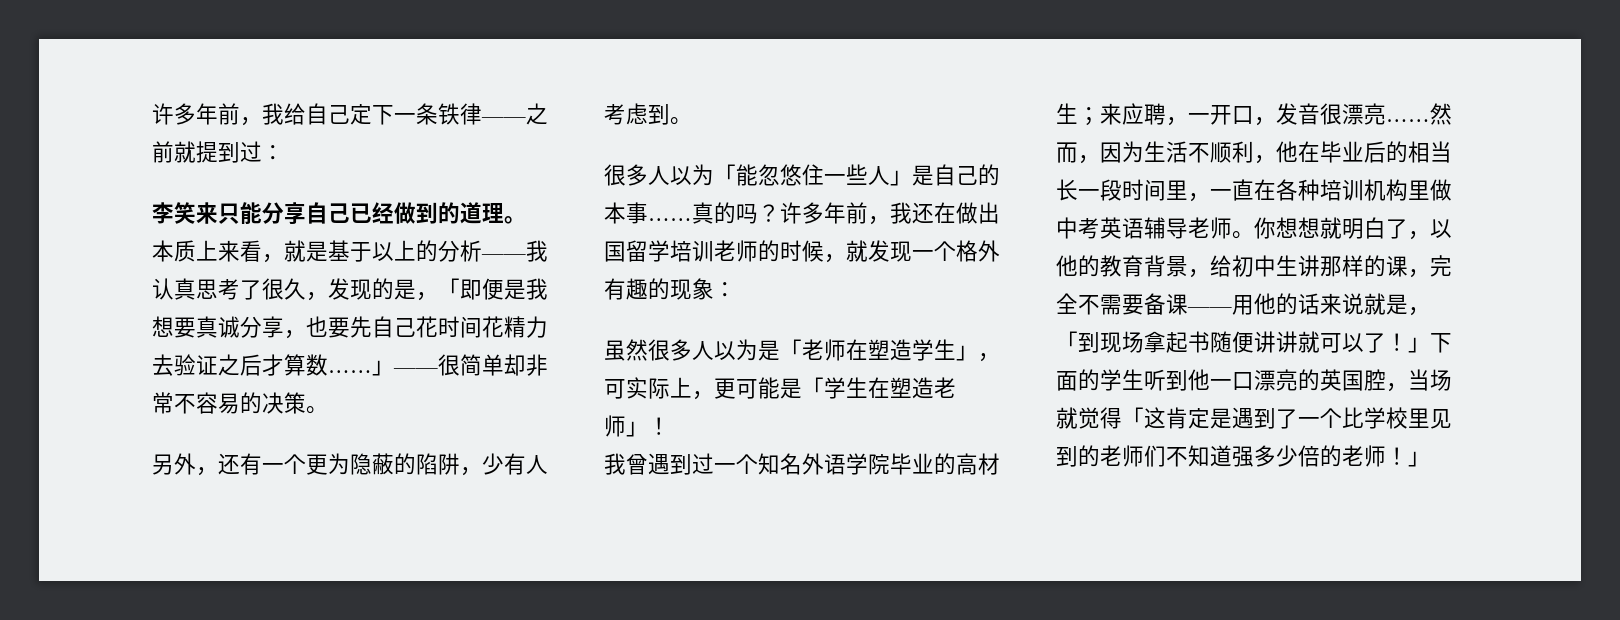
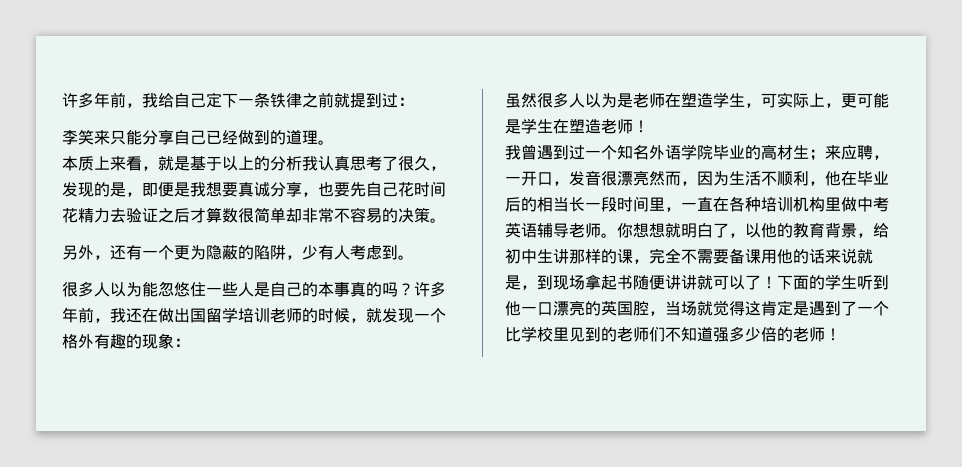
[481,117,526,122] —— -> (302, 100) none
[481,254,526,259] —— -> (302, 163) none
[438,278,460,297] 「 -> (142, 194) none
[328,360,438,376] ……」—— -> (238, 215) none
[714,164,736,183] 「 -> (142, 289) none
[890,170,912,186] 」 -> (254, 289) none
[648,218,692,221] …… -> (350, 289) none
[780,339,802,358] 「 -> (633, 100) none
[956,345,978,361] 」 -> (745, 100) none
[802,377,824,396] 「 -> (521, 126) none
[626,421,648,437] 」 -> (633, 126) none
[1386,119,1430,122] …… -> (649, 178) none
[1187,307,1232,312] —— -> (761, 256) none
[1056,331,1078,350] 「 -> (537, 287) none
[1408,337,1430,353] 」 -> (777, 282) none
[1122,407,1144,426] 「 -> (745, 308) none
[1408,451,1430,467] 」 -> (841, 334) none

